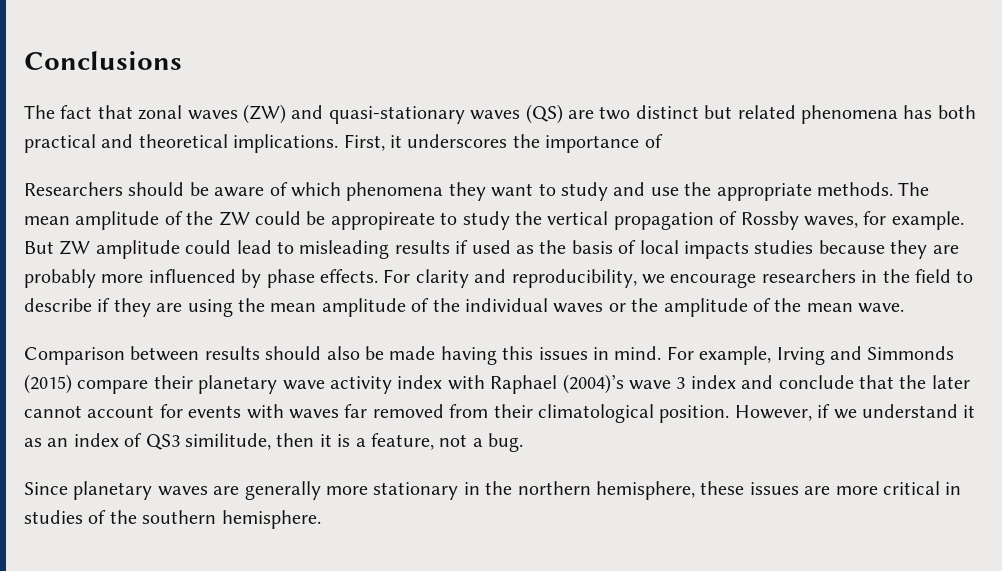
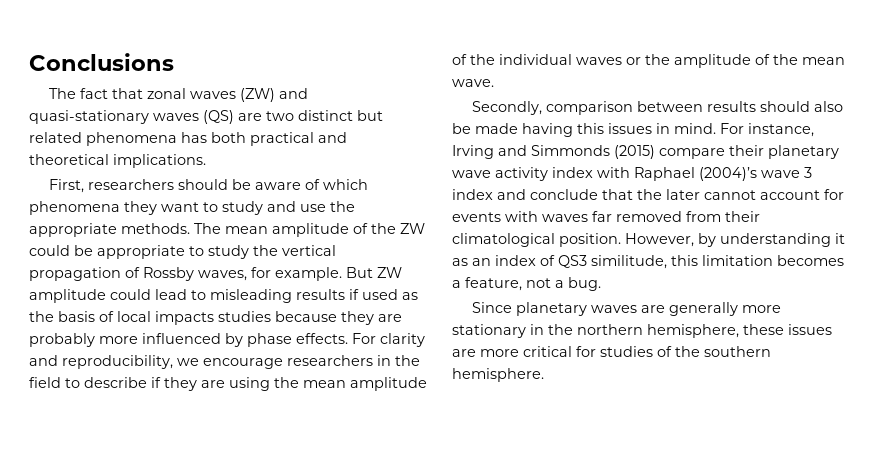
[343,134,663,153] [24,182,123,196] First, it underscores the importance of // Researchers -> [48,179,174,193] // First, researchers
[330,212,435,230] appropireate -> [97,245,185,259] appropriate
[24,347,125,365] Comparison -> [471,101,633,115] Secondly, comparison
[699,346,772,365] example, -> [748,123,814,137] instance,
[817,404,958,419] if we understand -> [698,233,831,247] by understanding
[276,433,351,447] then it is -> [671,255,844,266] this limitation becomes
[945,482,962,495] in -> [576,346,596,357] for

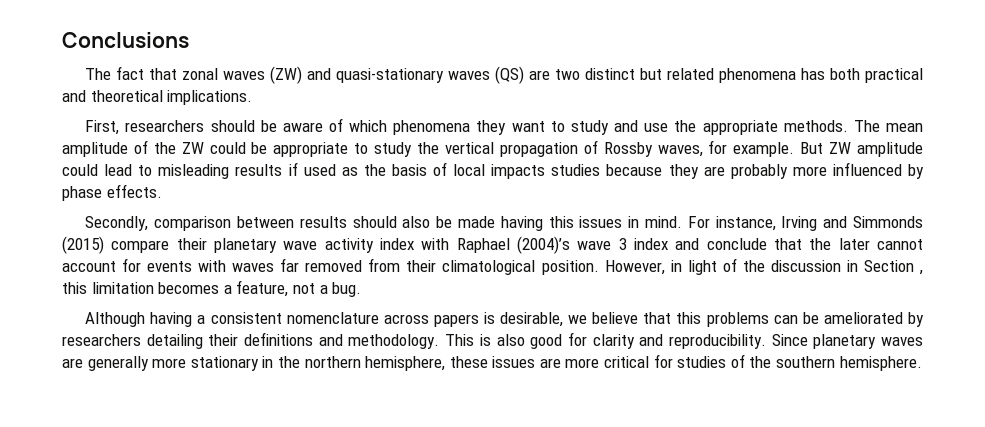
[352,333,425,347] [29,355,420,369] [29,377,427,391] [452,54,845,68] [452,79,494,87] For clarity and reproducibility, we encourage researchers in the field to describe if they are using the mean amplitude of the individual waves or the amplitude of the mean wave. -> (162, 191) none
[698,233,845,247] [452,255,667,269] by understanding it as an index of QS3 similitude, -> [670,258,924,275] in light of the discussion in Section ,
(601, 284) none -> [85,312,924,327] [62,332,766,349] Although having a consistent nomenclature across papers is desirable, we believe that this problems can be ameliorated by researchers detailing their definitions and methodology. This is also good for clarity and reproducibility.

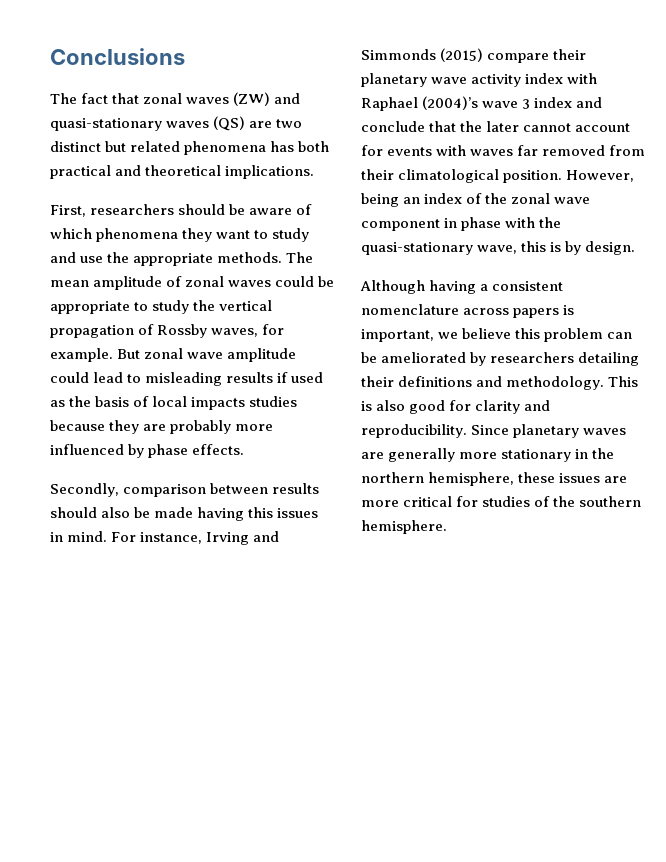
[153,142,204,154] the ZW -> [185,276,272,287] zonal waves
[829,142,852,154] ZW -> [144,348,224,359] zonal wave
[670,258,924,275] [62,280,362,297] in light of the discussion in Section , this limitation becomes a feature, not a bug. -> [361,193,591,207] [361,217,562,231] [361,241,636,255] being an index of the zonal wave component in phase with the quasi-stationary wave, this is by design.
[500,312,564,327] desirable, -> [361,329,434,342] important,
[643,312,769,327] that this problems -> [515,328,604,342] this problem

